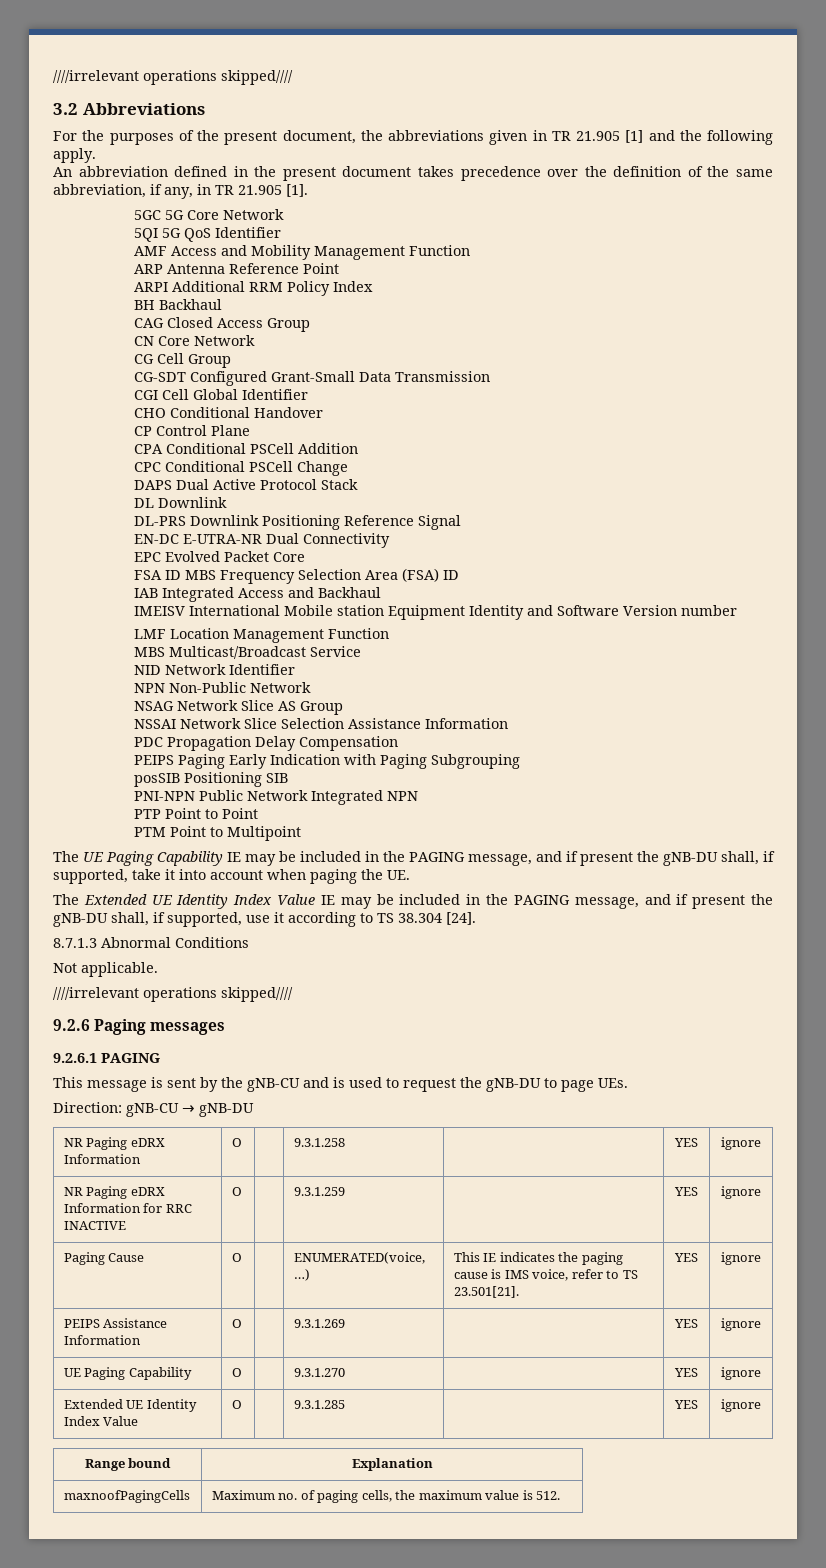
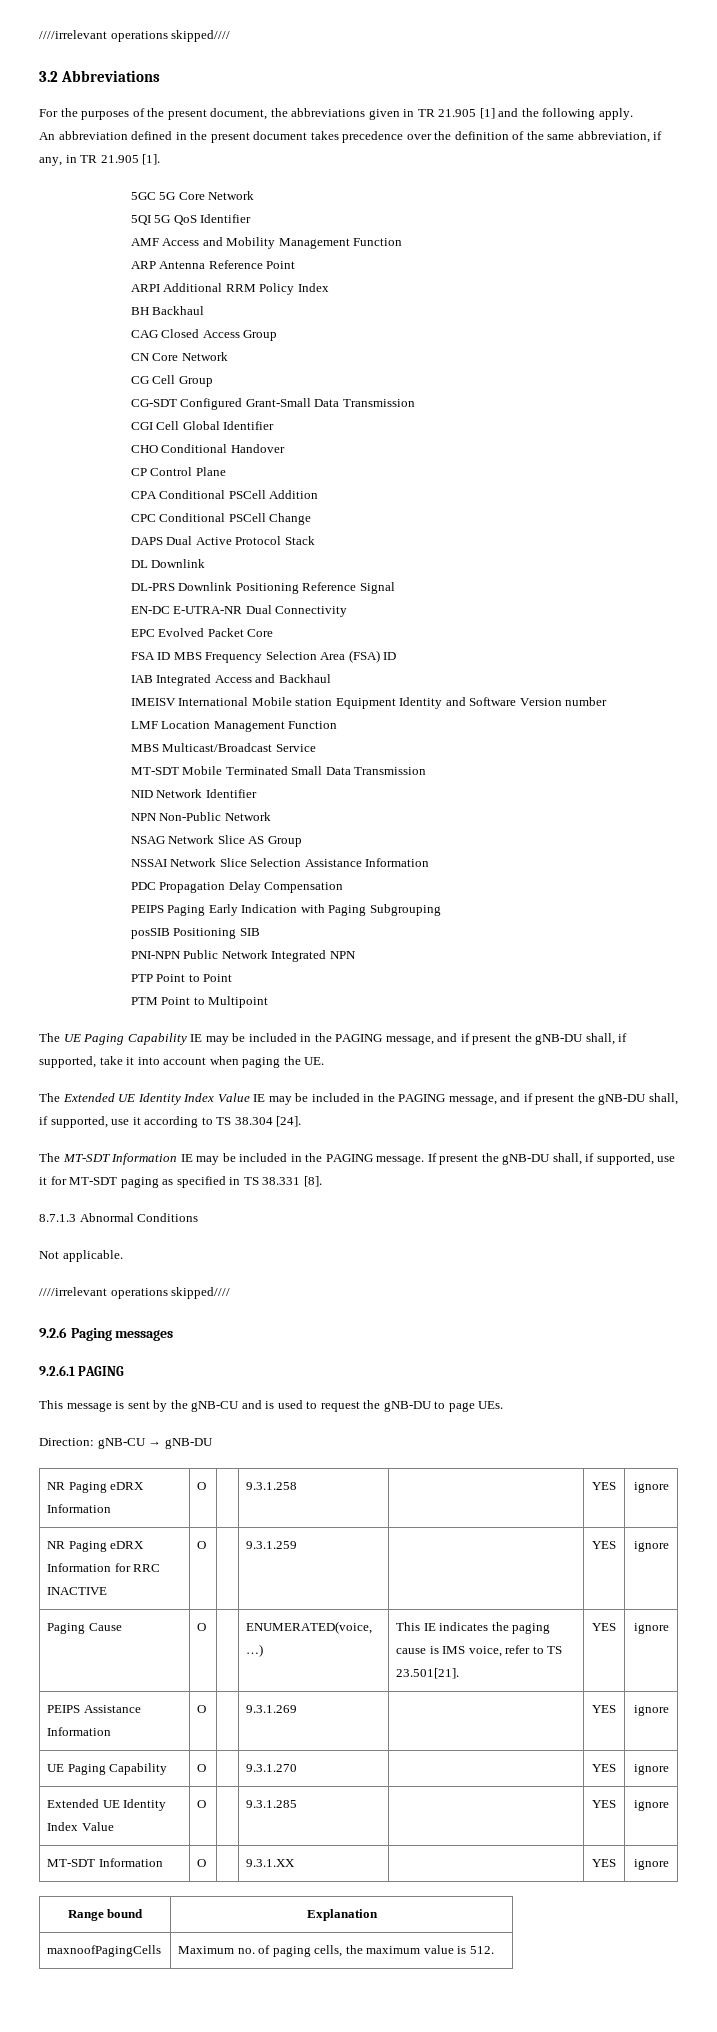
(361, 651) none -> [130,766,427,775] // MT-SDT Mobile Terminated Small Data Transmission
(476, 918) none -> [39,1153,676,1165] [39,1176,322,1188] // The MT-SDT Information IE may be included in the PAGING message. If present the gNB-DU shall, if supported, use it for MT-SDT paging as specified in TS 38.331 [8].
(761, 1405) none -> [47,1858,163,1867] [197,1859,207,1867] [246,1859,296,1867] [592,1859,616,1867] [633,1859,669,1870] // MT-SDT Information | O | | 9.3.1.XX | | YES | ignore

